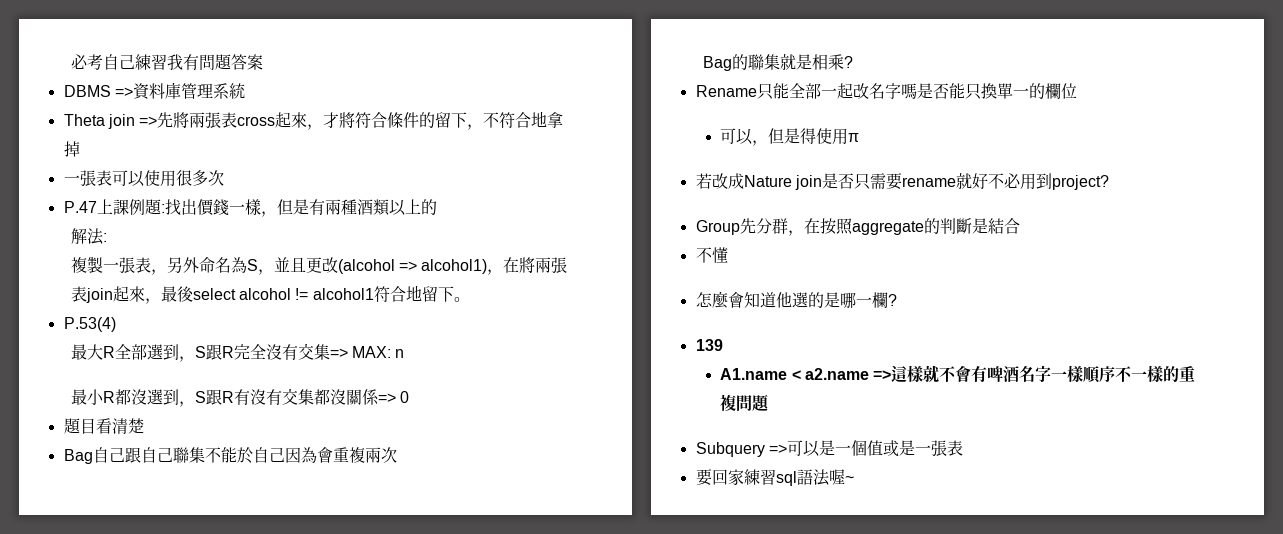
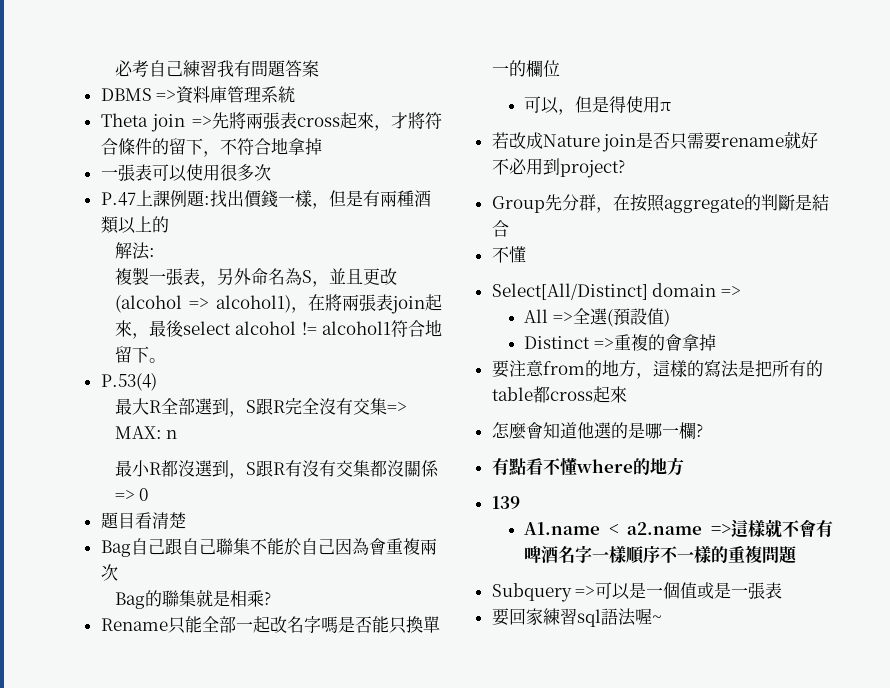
(728, 255) none -> [491,283,741,300] [524,308,671,327] [524,334,717,351] [491,359,823,379] [491,386,627,403] // Select[All/Distinct] domain => // All =>全選(預設值) // Distinct =>重複的會拿掉 // 要注意from的地方，這樣的寫法是把所有的table都cross起來
(897, 300) none -> [491,457,684,476] // 有點看不懂where的地方

